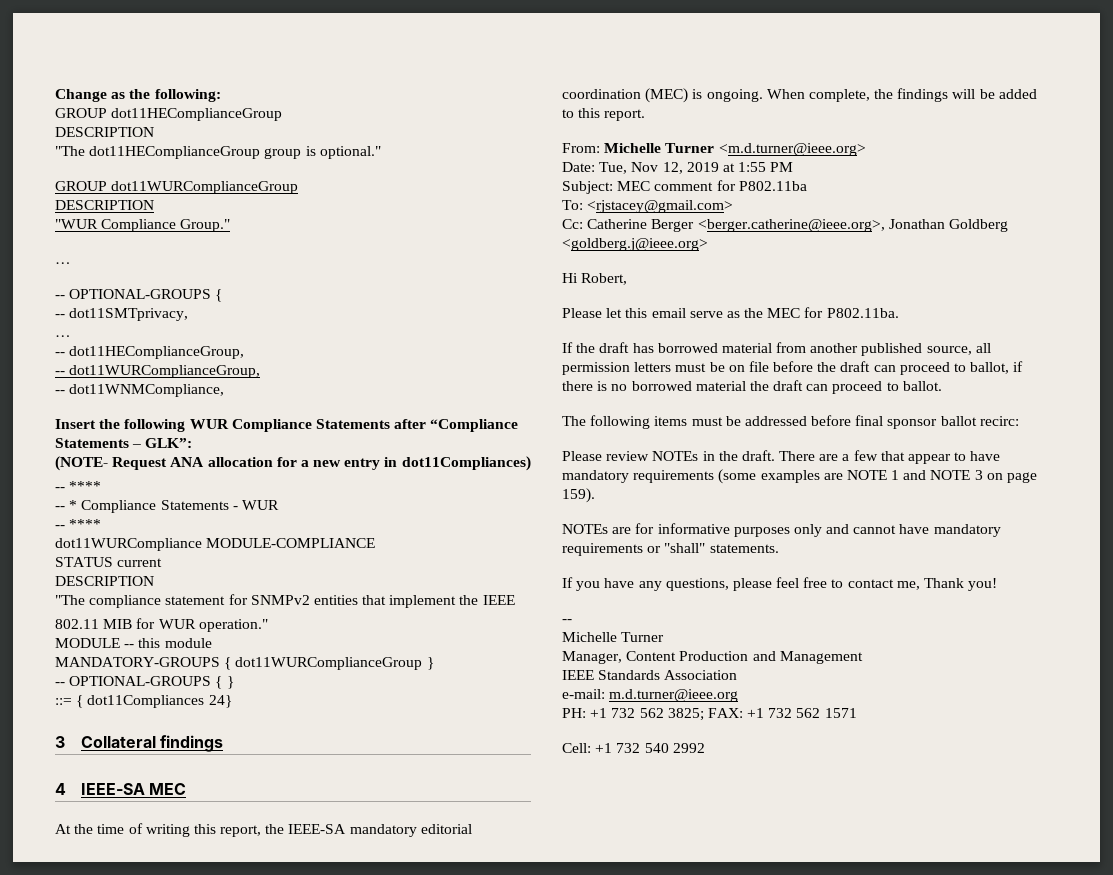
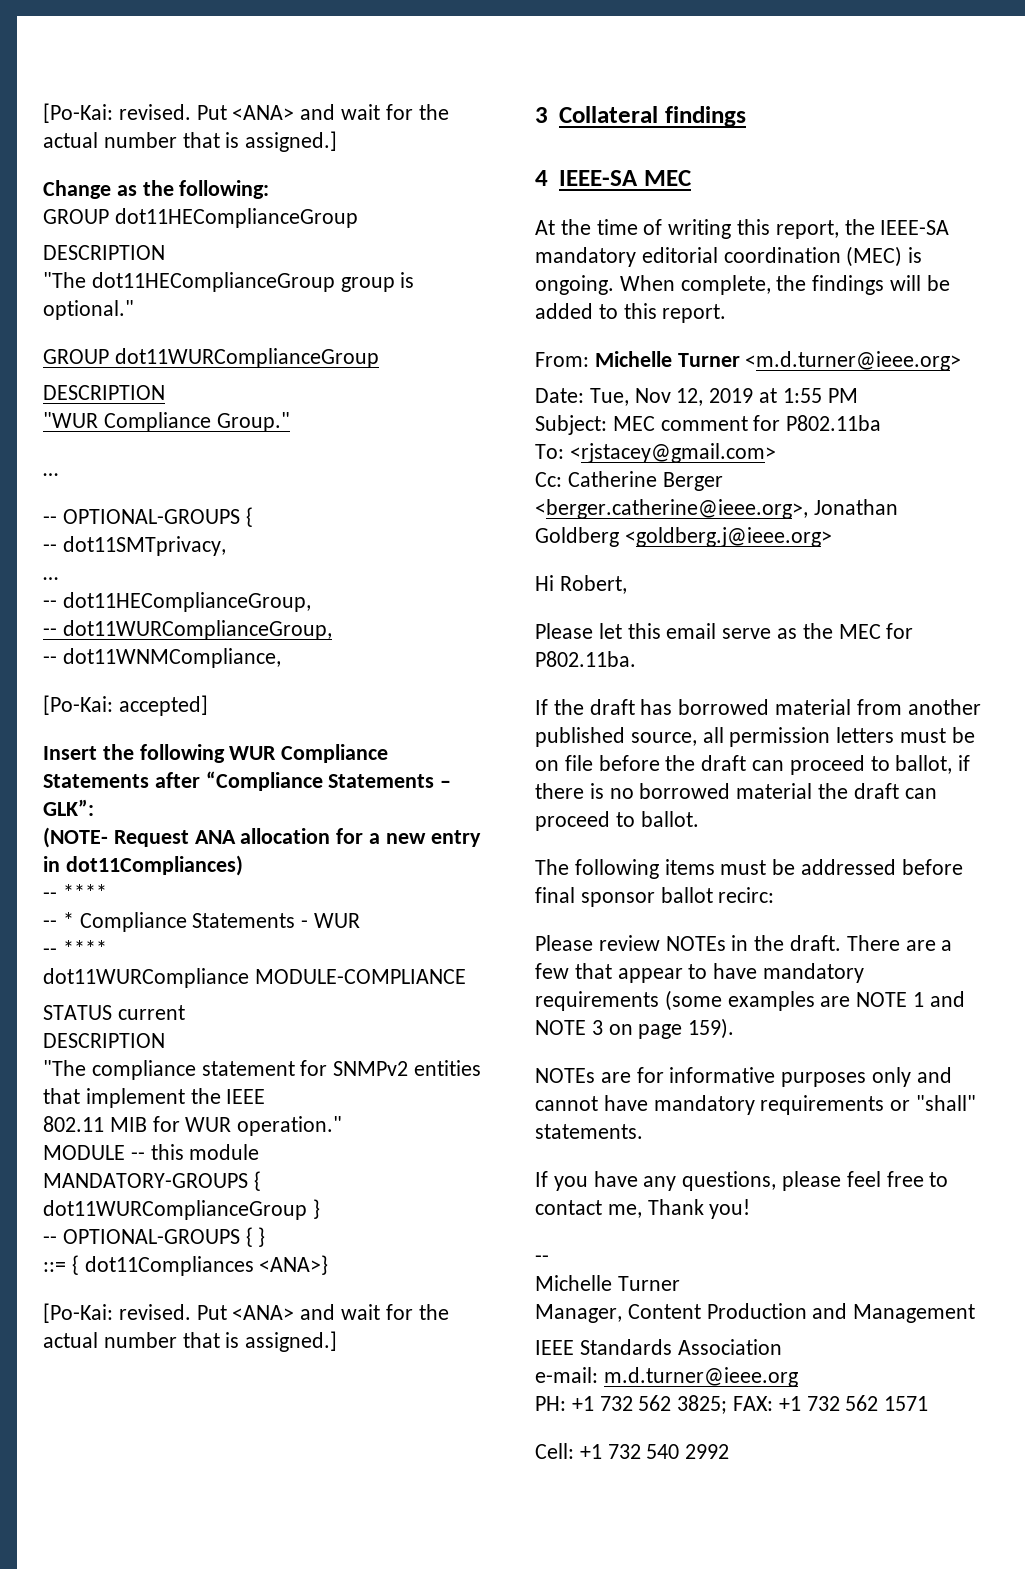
(55, 95) none -> [43,103,449,123] [43,131,338,152] [Po-Kai: revised. Put <ANA> and wait for the actual number that is assigned.] //
(225, 390) none -> [43,695,208,716] // [Po-Kai: accepted]
[208,695,232,708] 24} -> [259,1255,329,1275] [43,1303,449,1323] [43,1331,338,1352] <ANA>} // [Po-Kai: revised. Put <ANA> and wait for the actual number that is assigned.]

